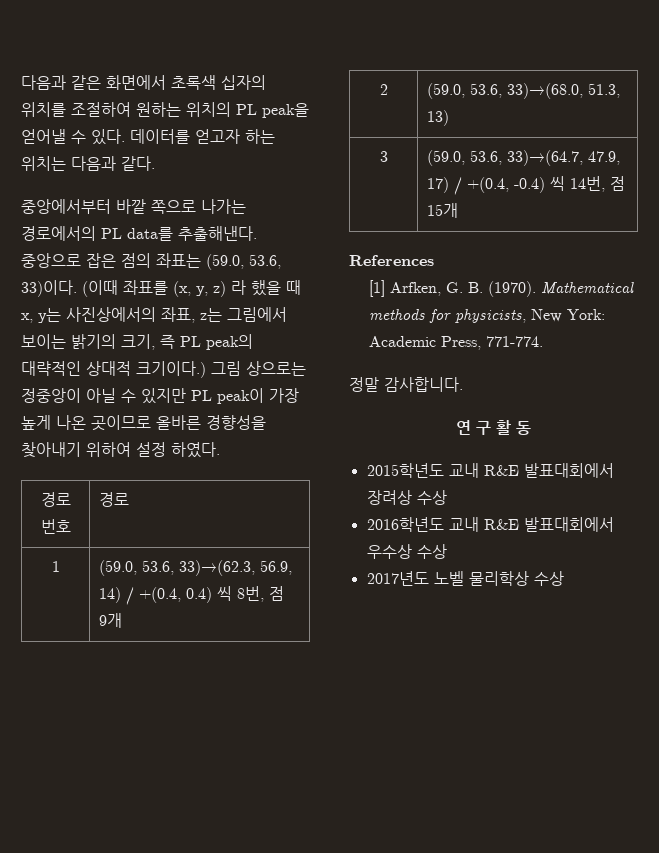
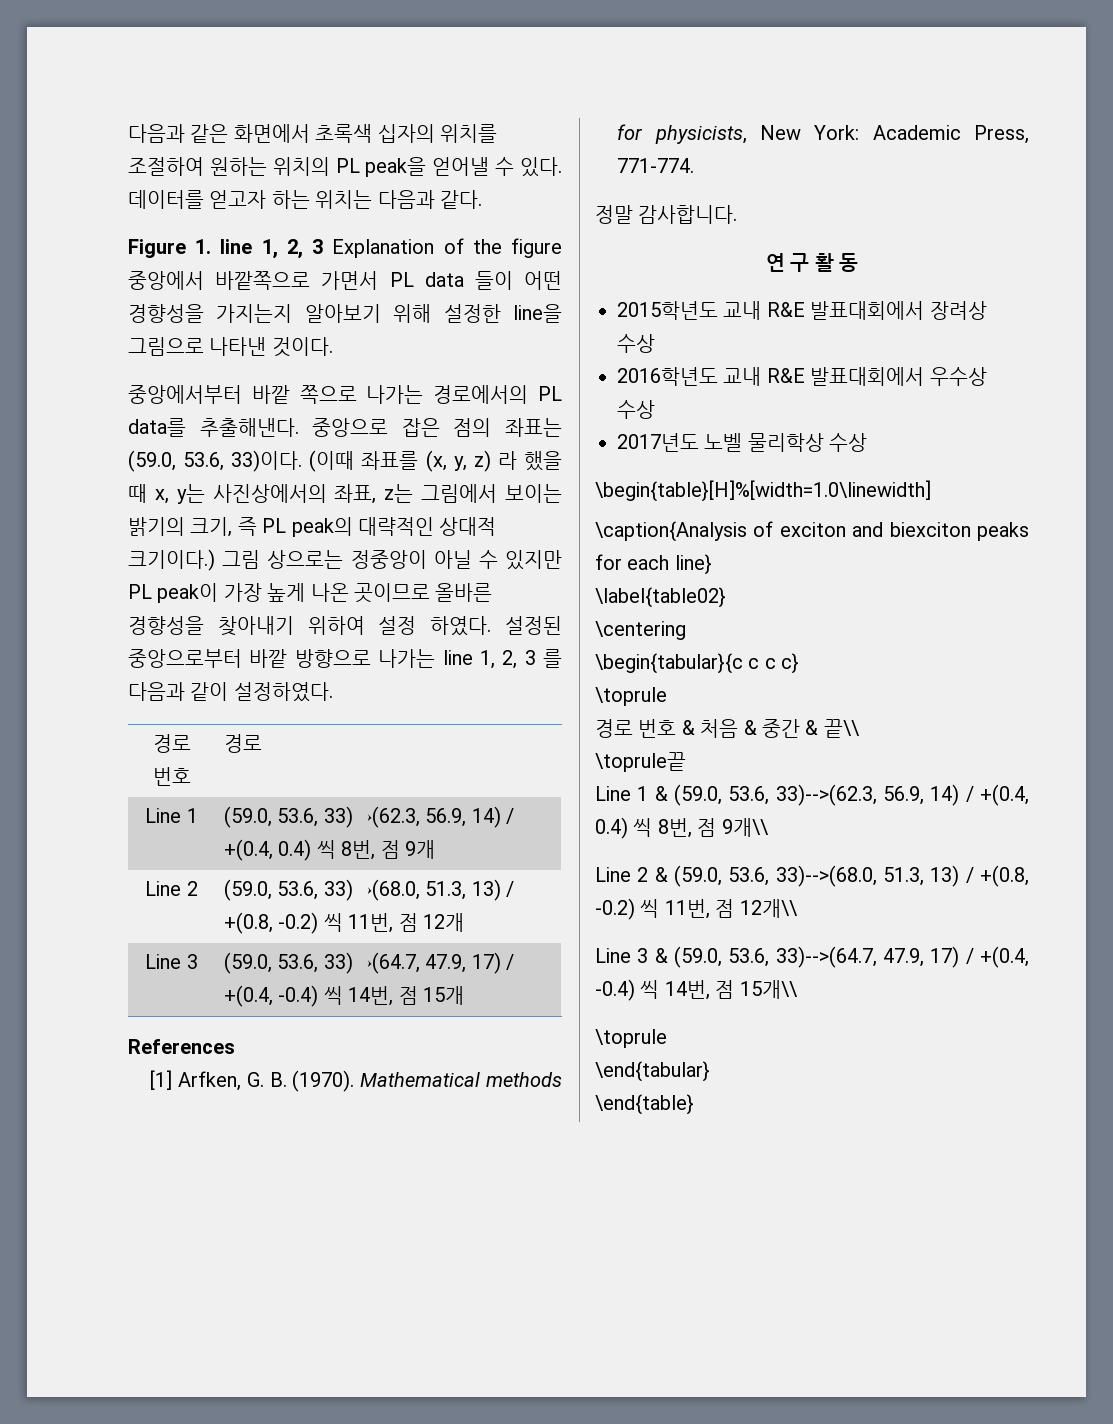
(155, 163) none -> [128,238,562,259] [128,271,563,290] [128,304,562,323] [128,337,333,357] // Figure 1. line 1, 2, 3 Explanation of the figure 중앙에서 바깥쪽으로 가면서 PL data 들이 어떤 경향성을 가지는지 알아보기 위해 설정한 line을 그림으로 나타낸 것이다.
(220, 450) none -> [505,616,562,635] [128,649,562,669] [128,682,333,702] 설정된 중앙으로부터 바깥 방향으로 나가는 line 1, 2, 3 를 다음과 같이 설정하였다.
(130, 499) none -> [145,808,182,823] Line
(123, 620) none -> [145,881,182,896] Line
(450, 118) // -> [505,881,514,897] [223,912,464,934] [145,954,182,969] / +(0.8, -0.2) 씩 11번, 점 12개 // Line
(564, 578) none -> [595,480,931,502] [595,521,1029,542] [595,554,712,575] [595,587,726,608] [595,621,686,640] [595,653,800,674] [595,687,667,706] [595,719,860,738] [595,752,686,772] [595,784,1029,806] [595,817,769,839] [595,865,1029,887] [595,898,798,920] [595,946,1029,968] [595,979,798,1001] [595,1029,667,1048] [595,1061,710,1082] [595,1094,694,1115] // \begin{table}[H]%[width=1.0\linewidth] // \caption{Analysis of exciton and biexciton peaks for each line} // \label{table02} // \centering // \begin{tabular}{c c c c} // \toprule // 경로 번호 & 처음 & 중간 & 끝\\ // \toprule끝 // Line 1 & (59.0, 53.6, 33)-->(62.3, 56.9, 14) / +(0.4, 0.4) 씩 8번, 점 9개\\ // Line 2 & (59.0, 53.6, 33)-->(68.0, 51.3, 13) / +(0.8, -0.2) 씩 11번, 점 12개\\ // Line 3 & (59.0, 53.6, 33)-->(64.7, 47.9, 17) / +(0.4, -0.4) 씩 14번, 점 15개\\ // \toprule // \end{tabular} // \end{table}

